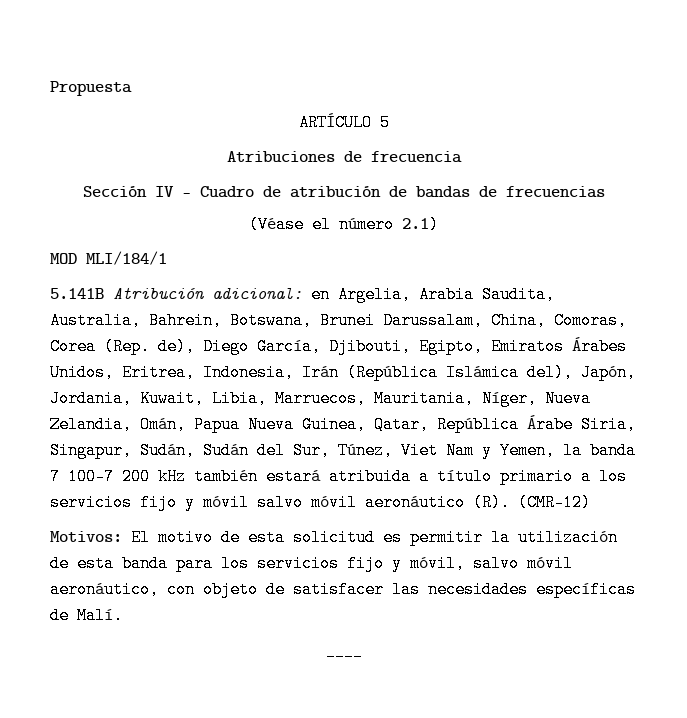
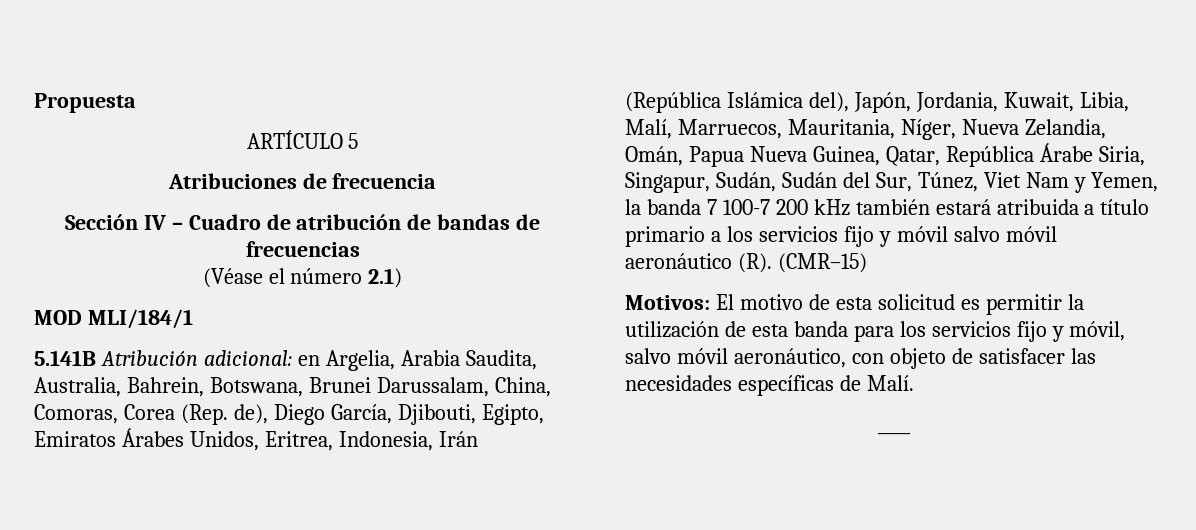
(267, 398) none -> [625,119,672,139] Malí,
[518,494,591,511] (CMR–12) -> [777,253,867,273] (CMR–15)

